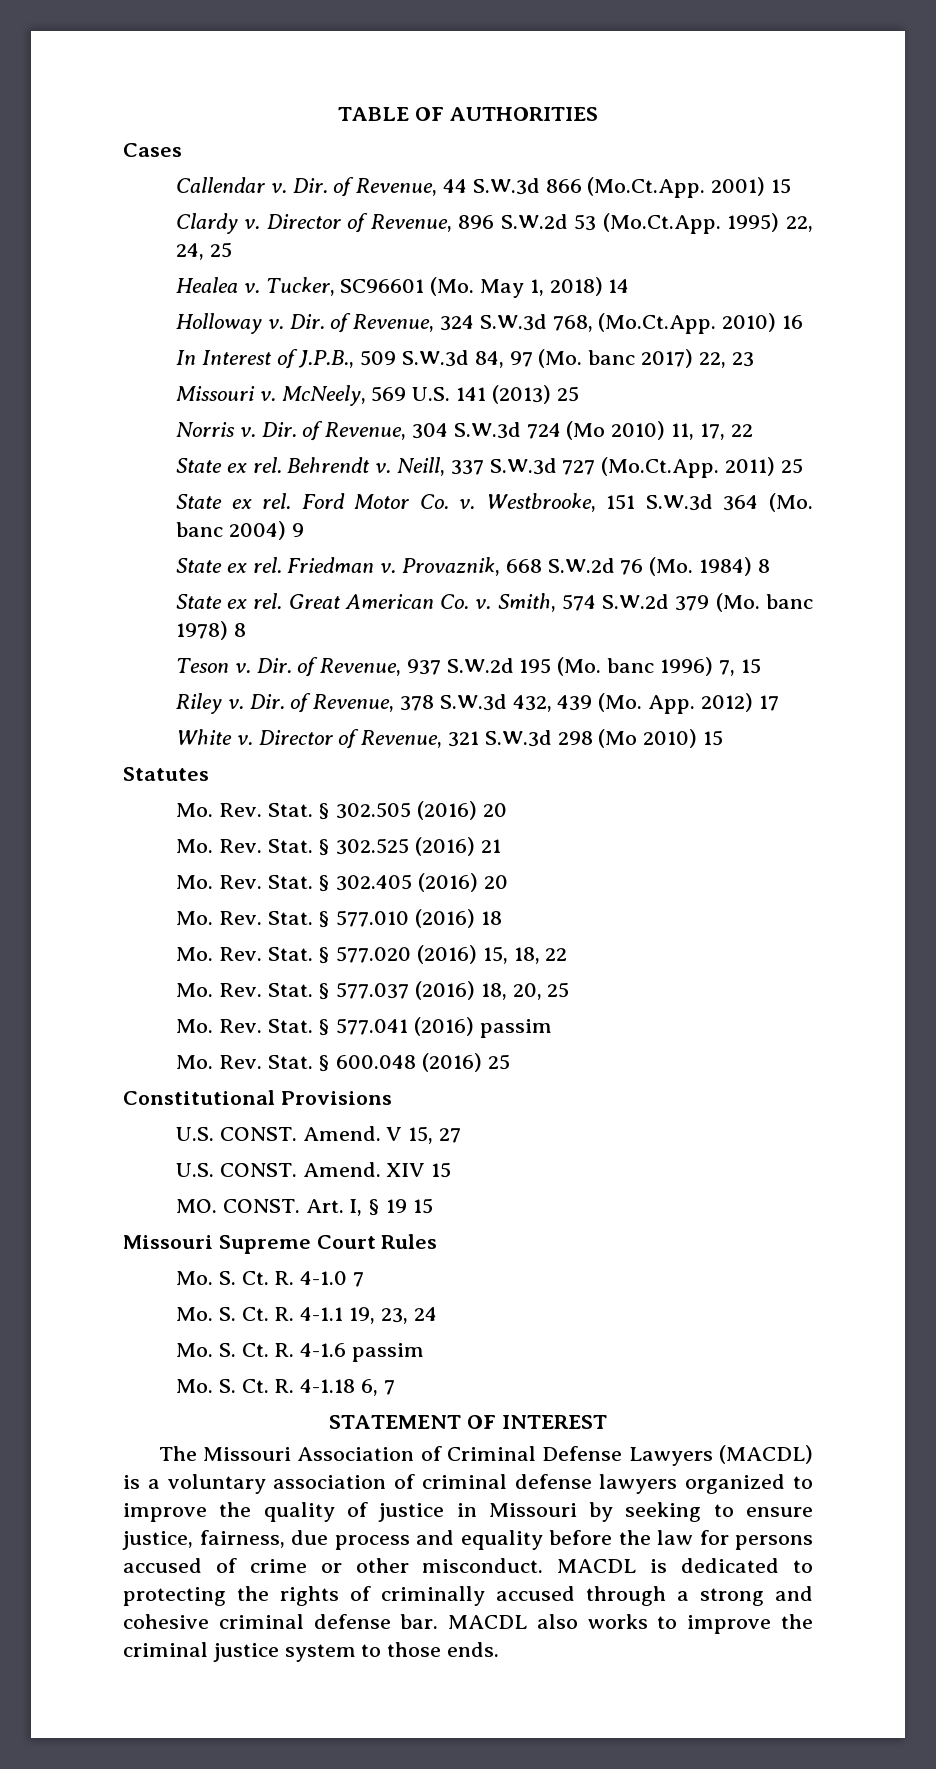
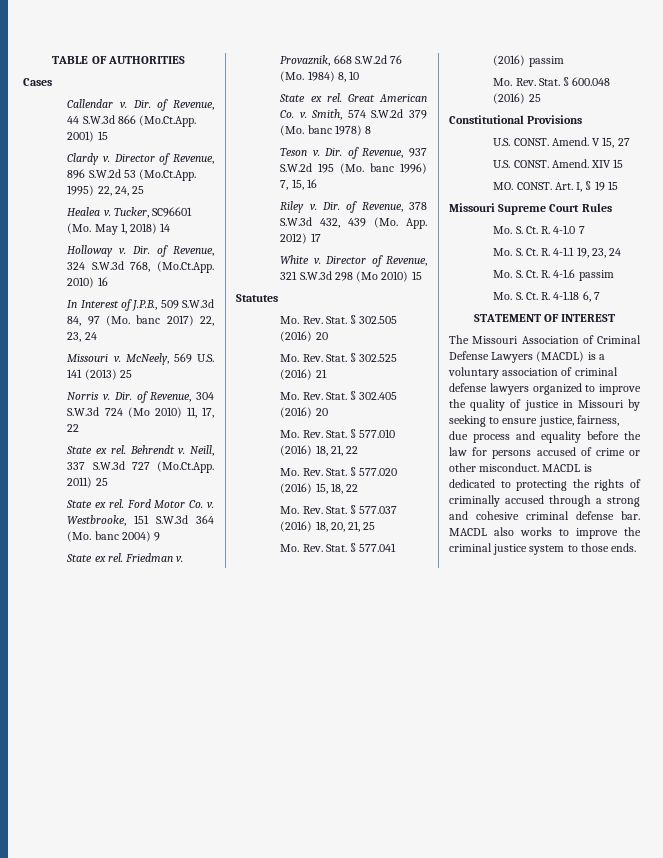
[731,352,754,367] 23 -> [67,332,97,342] 23, 24
[757,559,770,573] 8 -> [337,71,360,82] 8, 10
[740,658,761,674] 15 -> [291,179,317,190] 15, 16
[480,911,502,925] 18 -> [315,445,359,456] 18, 21, 22
(542, 991) none -> [348,521,361,532] 21,

